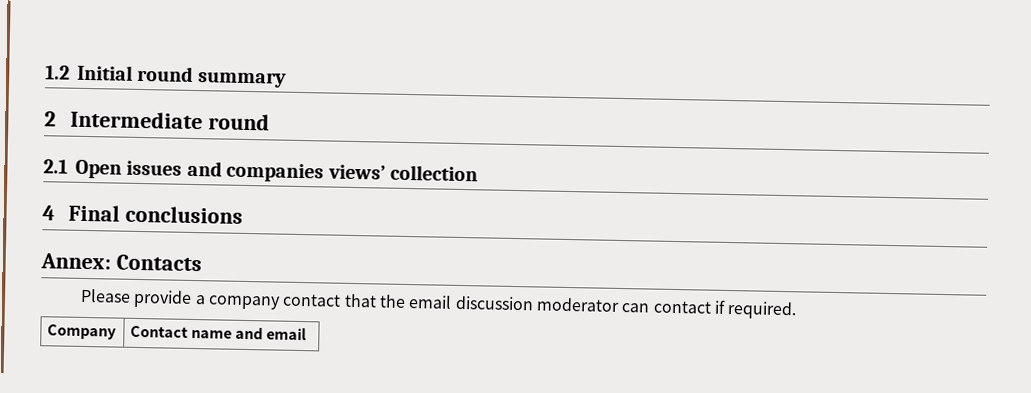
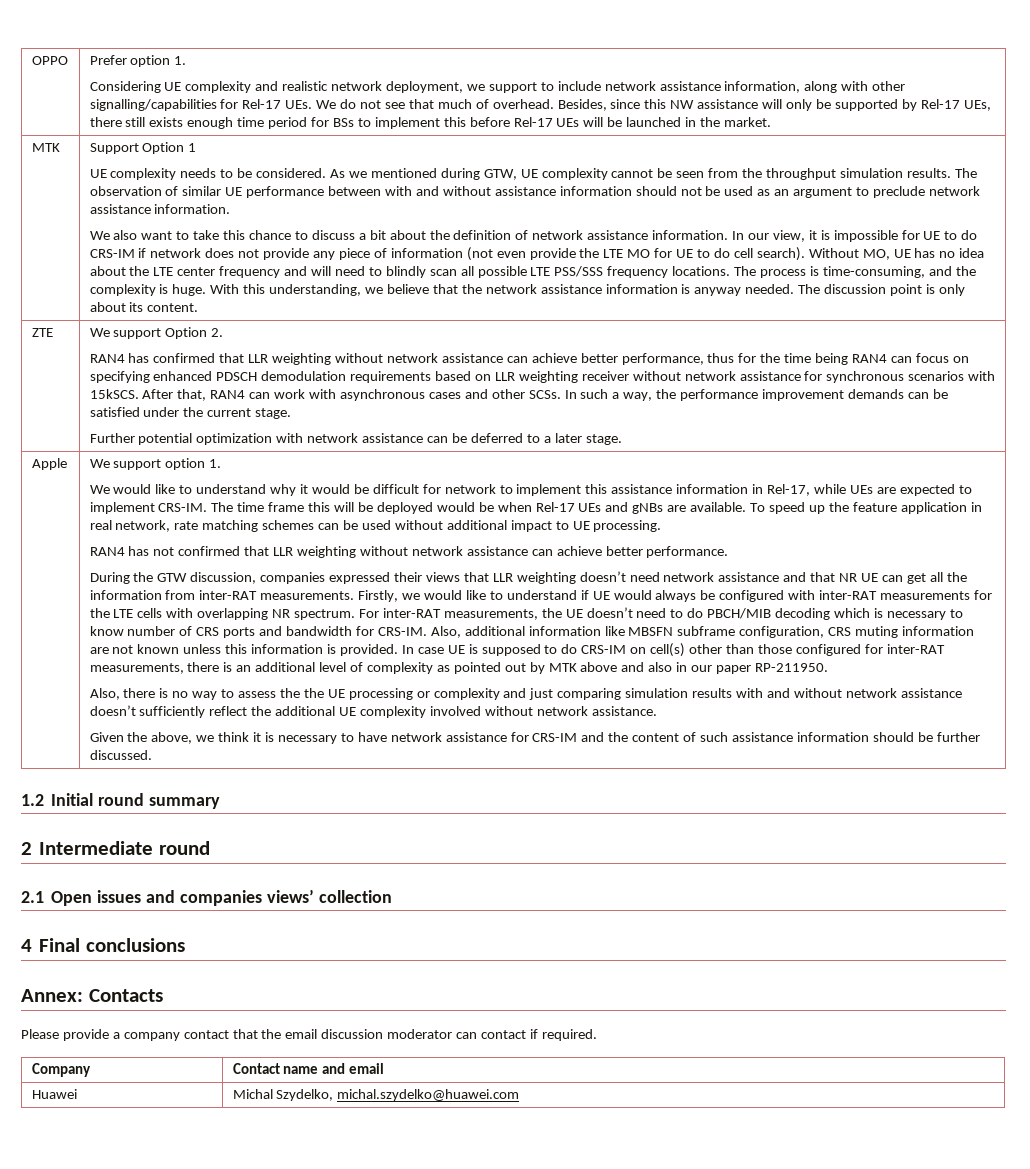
(45, 72) none -> [31,56,68,65] [89,55,187,67] [89,81,906,93] [89,99,991,111] [89,117,771,129] [31,143,60,152] [89,142,197,154] [89,168,977,180] [89,186,980,198] [89,204,231,214] [89,230,978,242] [89,247,985,261] [89,266,976,278] [89,284,965,296] [89,302,199,312] [31,328,53,337] [89,327,224,339] [89,353,969,365] [89,371,996,383] [89,389,948,401] [89,407,292,419] [89,433,622,445] [31,458,67,470] [89,458,222,470] [89,484,972,496] [89,502,982,514] [89,520,662,532] [89,546,729,558] [89,571,967,584] [89,590,992,602] [89,607,963,620] [89,626,975,638] [89,643,945,657] [89,662,828,674] [89,688,962,700] [89,705,657,718] [89,732,980,744] [89,750,152,760] OPPO | Prefer option 1. // Considering UE complexity and realistic network deployment, we support to include network assistance information, along with other signalling/capabilities for Rel-17 UEs. We do not see that much of overhead. Besides, since this NW assistance will only be supported by Rel-17 UEs, there still exists enough time period for BSs to implement this before Rel-17 UEs will be launched in the market. // MTK | Support Option 1 // UE complexity needs to be considered. As we mentioned during GTW, UE complexity cannot be seen from the throughput simulation results. The observation of similar UE performance between with and without assistance information should not be used as an argument to preclude network assistance information. // We also want to take this chance to discuss a bit about the definition of network assistance information. In our view, it is impossible for UE to do CRS-IM if network does not provide any piece of information (not even provide the LTE MO for UE to do cell search). Without MO, UE has no idea about the LTE center frequency and will need to blindly scan all possible LTE PSS/SSS frequency locations. The process is time-consuming, and the complexity is huge. With this understanding, we believe that the network assistance information is anyway needed. The discussion point is only about its content. // ZTE | We support Option 2. // RAN4 has confirmed that LLR weighting without network assistance can achieve better performance, thus for the time being RAN4 can focus on specifying enhanced PDSCH demodulation requirements based on LLR weighting receiver without network assistance for synchronous scenarios with 15kSCS. After that, RAN4 can work with asynchronous cases and other SCSs. In such a way, the performance improvement demands can be satisfied under the current stage. // Further potential optimization with network assistance can be deferred to a later stage. // Apple | We support option 1. // We would like to understand why it would be difficult for network to implement this assistance information in Rel-17, while UEs are expected to implement CRS-IM. The time frame this will be deployed would be when Rel-17 UEs and gNBs are available. To speed up the feature application in real network, rate matching schemes can be used without additional impact to UE processing. // RAN4 has not confirmed that LLR weighting without network assistance can achieve better performance. // During the GTW discussion, companies expressed their views that LLR weighting doesn’t need network assistance and that NR UE can get all the information from inter-RAT measurements. Firstly, we would like to understand if UE would always be configured with inter-RAT measurements for the LTE cells with overlapping NR spectrum. For inter-RAT measurements, the UE doesn’t need to do PBCH/MIB decoding which is necessary to know number of CRS ports and bandwidth for CRS-IM. Also, additional information like MBSFN subframe configuration, CRS muting information are not known unless this information is provided. In case UE is supposed to do CRS-IM on cell(s) other than those configured for inter-RAT measurements, there is an additional level of complexity as pointed out by MTK above and also in our paper RP-211950. // Also, there is no way to assess the the UE processing or complexity and just comparing simulation results with and without network assistance doesn’t sufficiently reflect the additional UE complexity involved without network assistance. // Given the above, we think it is necessary to have network assistance for CRS-IM and the content of such assistance information should be further discussed. //
(308, 334) none -> [31,1089,77,1099] [232,1089,520,1101] // Huawei | Michal Szydelko, michal.szydelko@huawei.com

